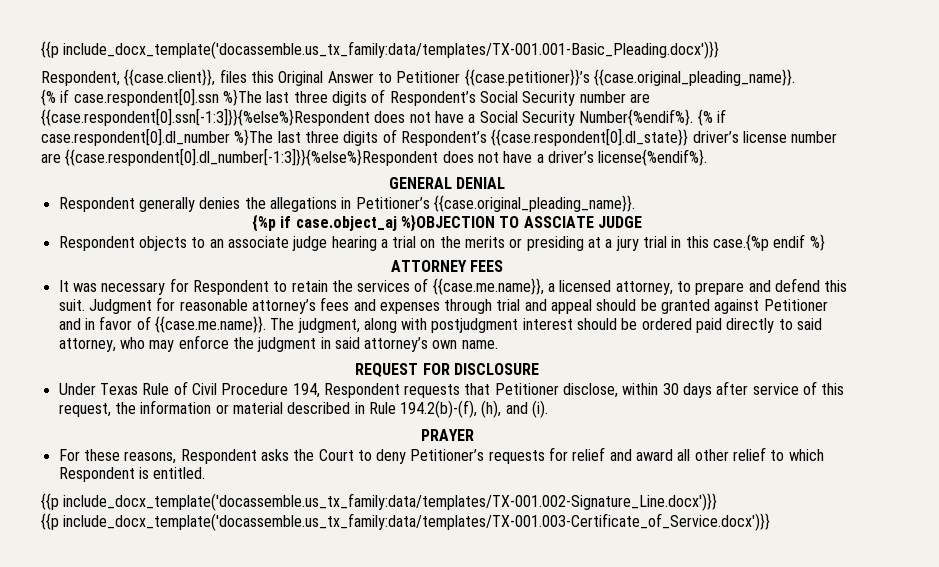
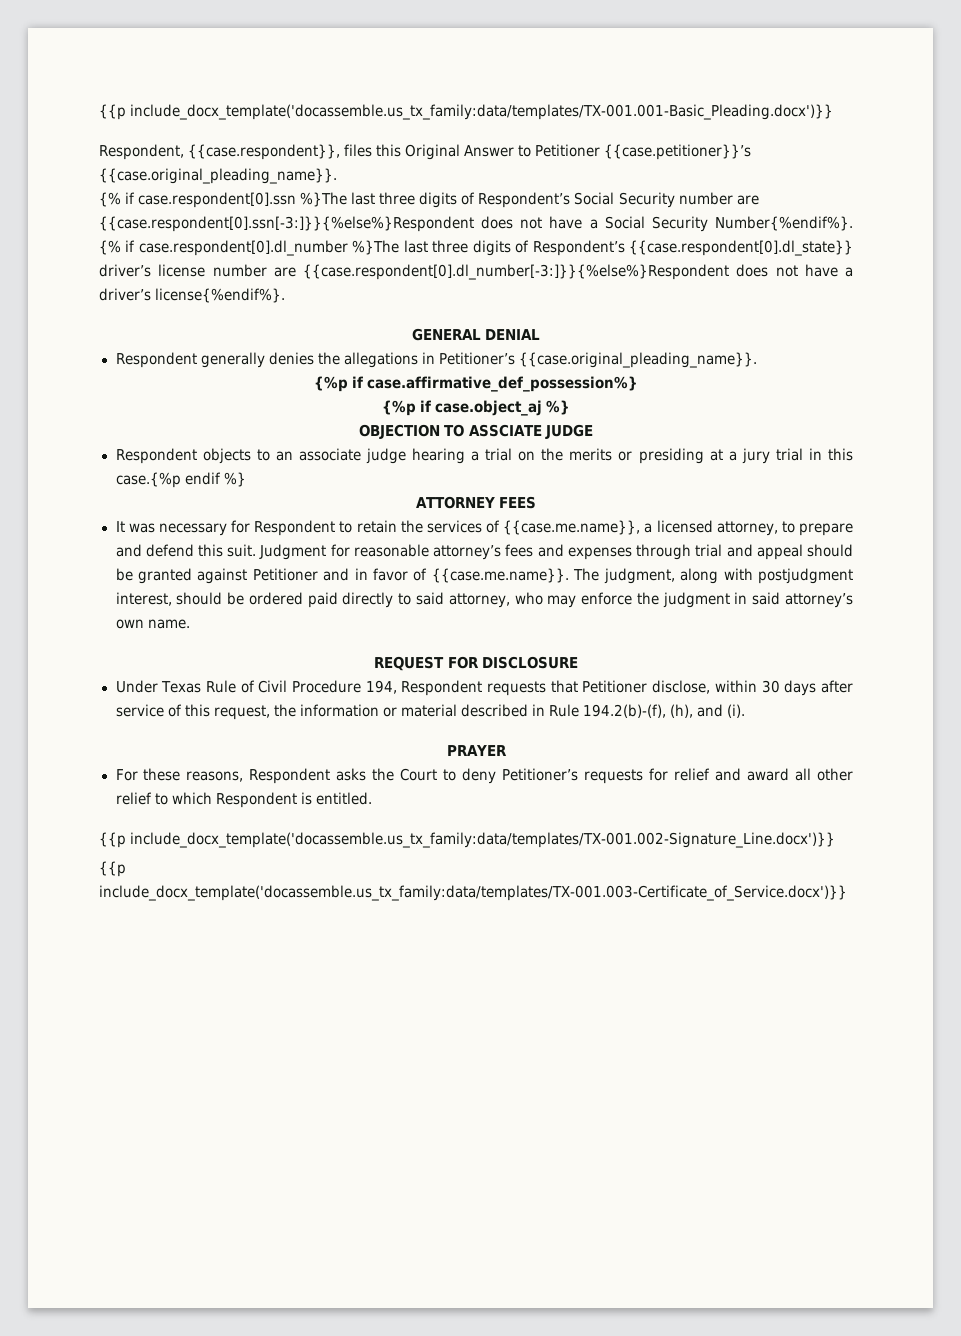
[124,69,216,86] {{case.client}}, -> [188,144,341,160] {{case.respondent}},
[41,108,370,126] {{case.respondent[0].ssn[-1:3]}}{%else%}Respondent -> [99,216,474,232] {{case.respondent[0].ssn[-3:]}}{%else%}Respondent
[65,148,439,166] {{case.respondent[0].dl_number[-1:3]}}{%else%}Respondent -> [303,264,729,280] {{case.respondent[0].dl_number[-3:]}}{%else%}Respondent
(635, 203) none -> [313,376,639,392] // {%p if case.affirmative_def_possession%}
[401,214,495,232] %}OBJECTION -> [546,400,571,415] [359,424,441,439] %} // OBJECTION
[522,318,573,330] interest -> [115,592,172,606] interest,

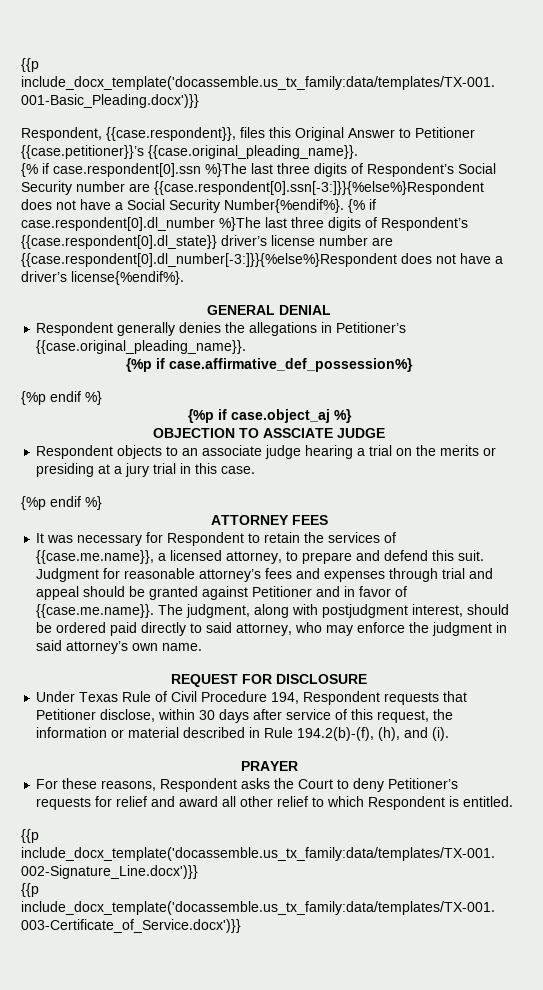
(639, 384) none -> [21,391,102,405] // {%p endif %}
[115,472,181,488] case.{%p -> [221,466,256,474] [21,496,46,510] case. // {%p

